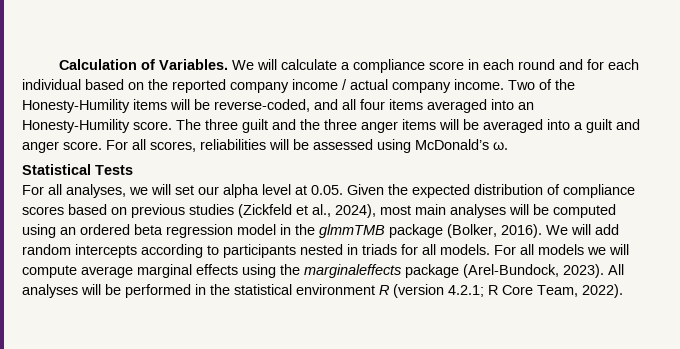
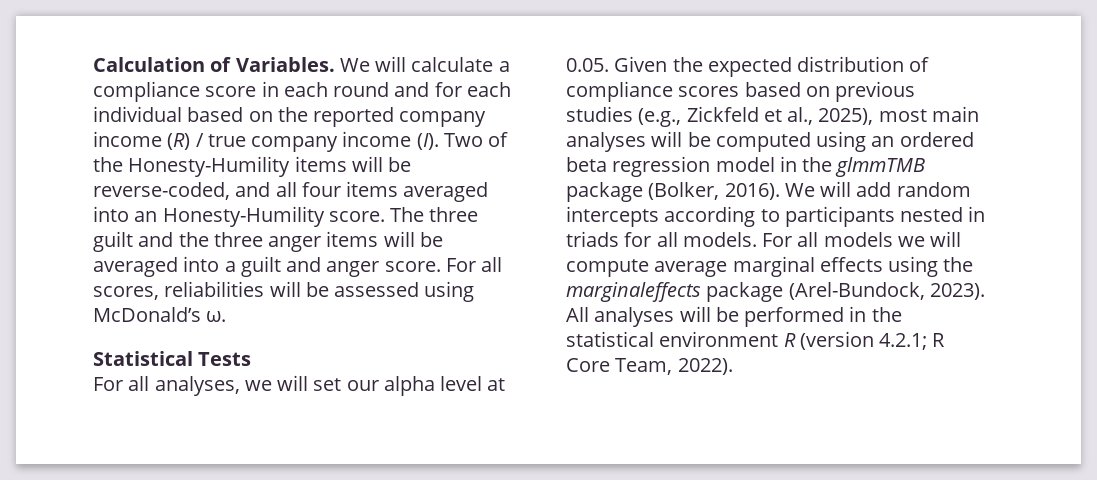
[342,79,504,93] / actual company income. -> [167,131,439,152] (R) / true company income (I).
[238,204,292,218] (Zickfeld -> [638,106,759,127] (e.g., Zickfeld
[335,204,376,218] 2024), -> [818,108,874,125] 2025),

